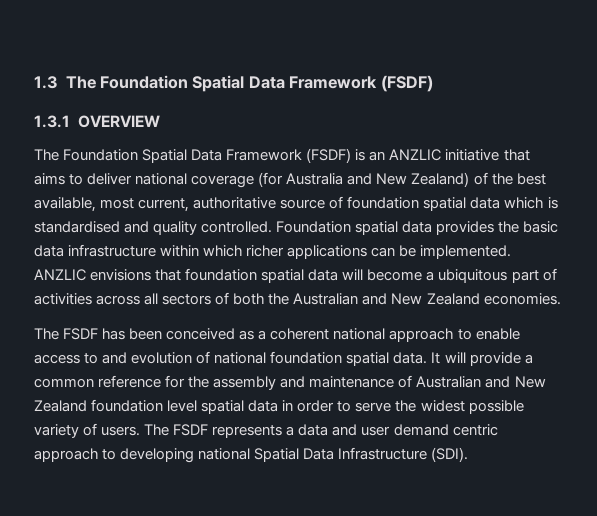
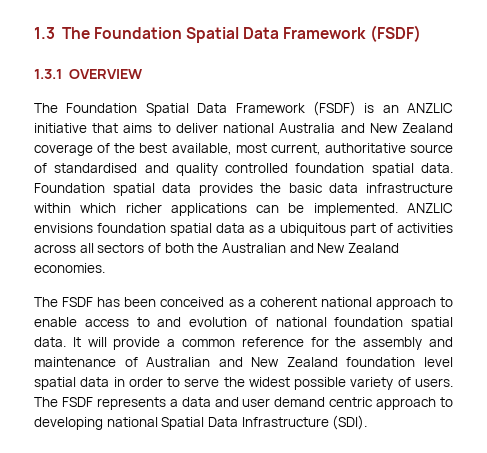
[191,172,284,188] coverage (for -> (275, 128) none
[411,172,470,187] Zealand) -> [402,123,454,133] [34,144,93,156] Zealand coverage
[347,196,558,211] [34,221,273,235] foundation spatial data which is standardised and quality controlled. -> [54,163,453,176] standardised and quality controlled foundation spatial data.
[155,268,423,283] that foundation spatial data will become -> [97,223,264,236] foundation spatial data as

